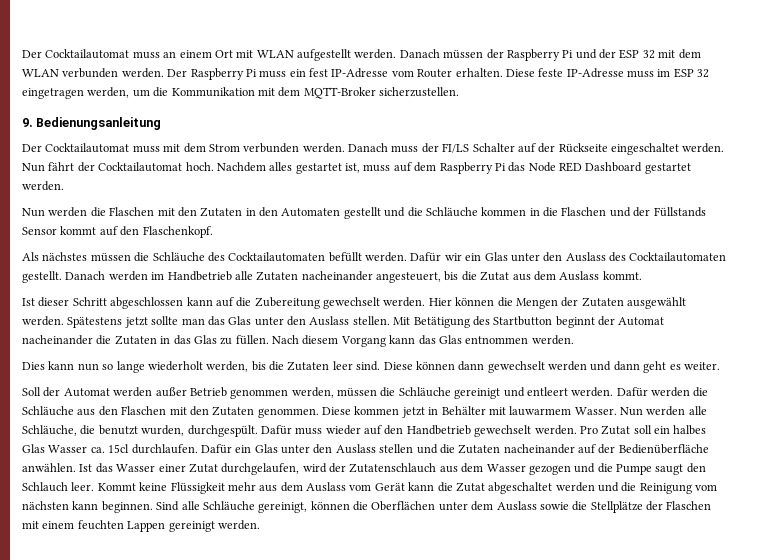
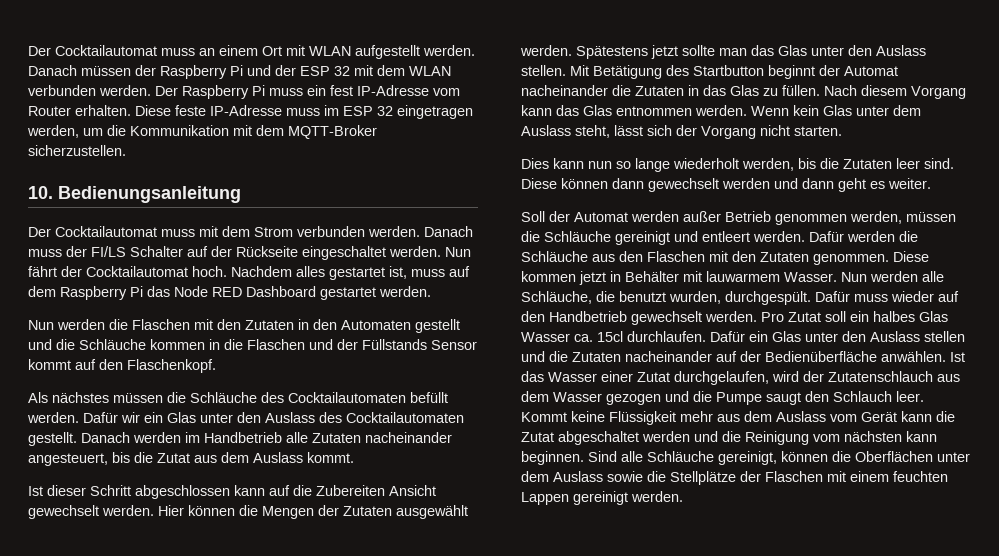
[22,118,33,127] 9. -> [28,186,53,199] 10.
[254,297,320,309] Zubereitung -> [316,485,436,496] Zubereiten Ansicht
(574, 340) none -> [751,105,921,116] [521,125,842,139] Wenn kein Glas unter dem Auslass steht, lässt sich der Vorgang nicht starten.

